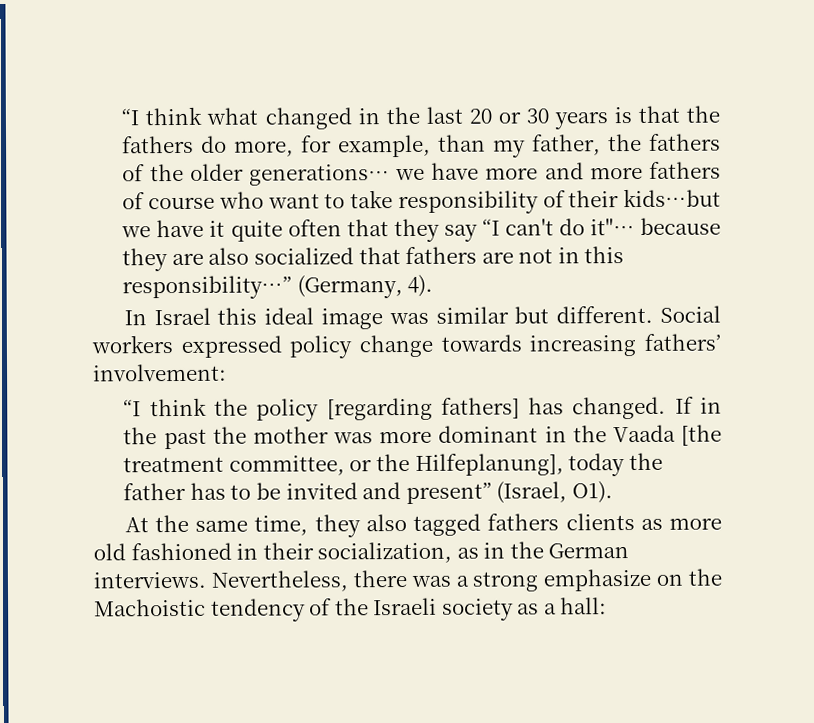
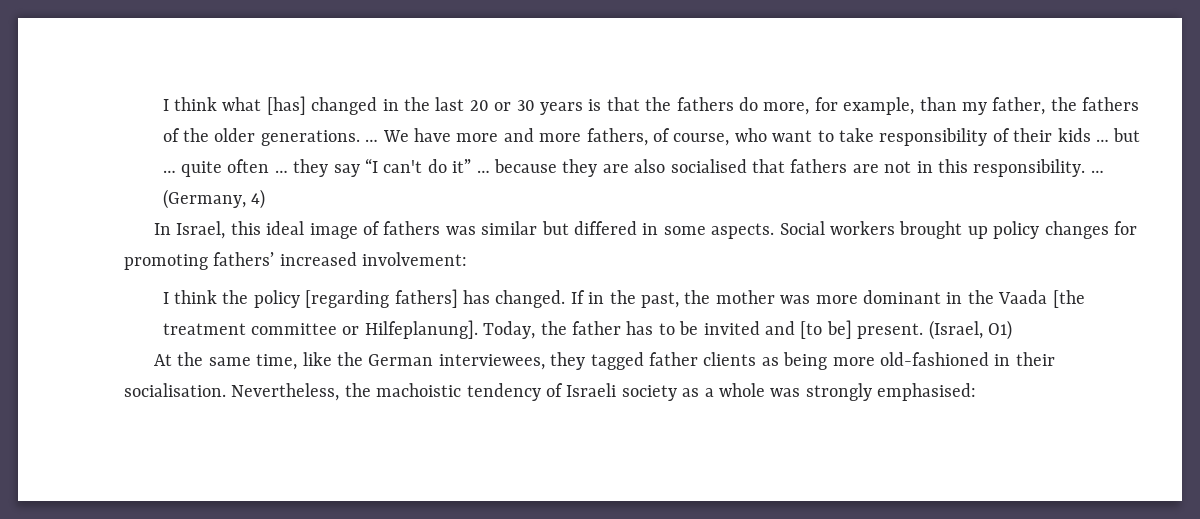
[121,108,140,126] “I -> [162,99,169,111] I
(259, 116) none -> [266,96,306,115] [has]
[248,164,426,186] generations… we -> [260,130,409,146] generations. … We
[649,161,721,179] [122,192,216,210] fathers of course -> [586,128,730,146] fathers, of course,
[623,188,722,208] [121,219,226,238] kids…but we have it -> [1057,128,1141,142] [162,170,176,173] kids … but …
[346,219,389,237] that -> [274,170,288,173] …
[589,218,635,236] it"… -> [452,159,490,173] it” …
[253,247,354,265] socialized -> [670,159,747,173] socialised
[122,274,434,300] responsibility…” (Germany, 4). -> [973,159,1104,177] [162,189,266,209] responsibility. … (Germany, 4)
[153,307,211,326] Israel -> [176,221,226,239] Israel,
(383, 319) none -> [362,221,441,235] of fathers
[556,305,721,324] [91,333,721,359] different. Social workers expressed policy change towards increasing fathers’ -> [573,221,1137,239] [124,252,357,270] differed in some aspects. Social workers brought up policy changes for promoting fathers’ increased
[123,399,142,417] “I -> [162,292,169,304] I
[163,428,207,450] past -> [641,292,680,308] past,
[228,453,626,477] committee, or the Hilfeplanung], today -> [251,320,536,339] committee or Hilfeplanung]. Today,
[405,481,613,505] present” (Israel, O1). -> [800,320,1013,340] [to be] present. (Israel, O1)
[314,513,722,538] [93,541,630,564] [93,568,722,592] [94,598,206,617] they also tagged fathers clients as more old fashioned in their socialization, as in the German interviews. Nevertheless, there was a strong emphasize on the Machoistic -> [302,352,1055,370] [124,383,462,401] like the German interviewees, they tagged father clients as being more old-fashioned in their socialisation. Nevertheless, the machoistic
[334,598,369,616] the -> (563, 390) none
[560,597,608,615] hall: -> [718,383,977,401] whole was strongly emphasised:

